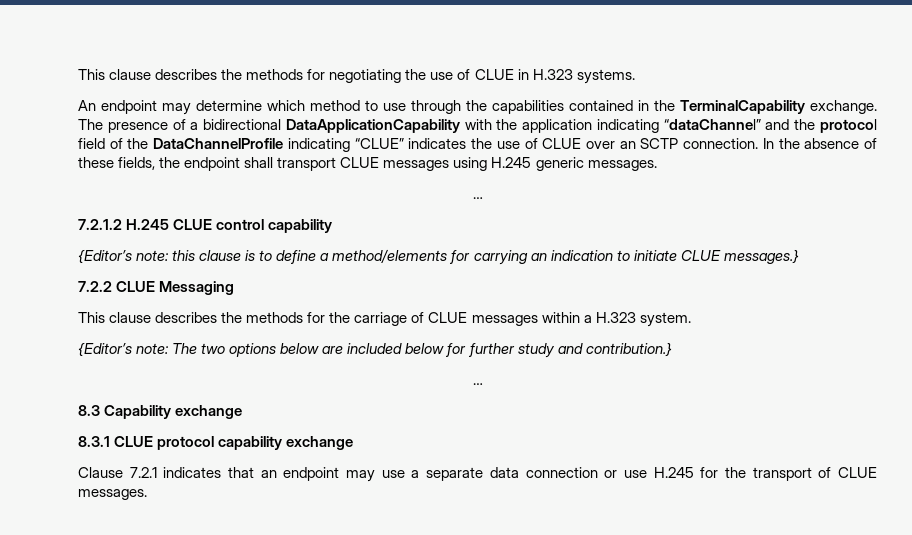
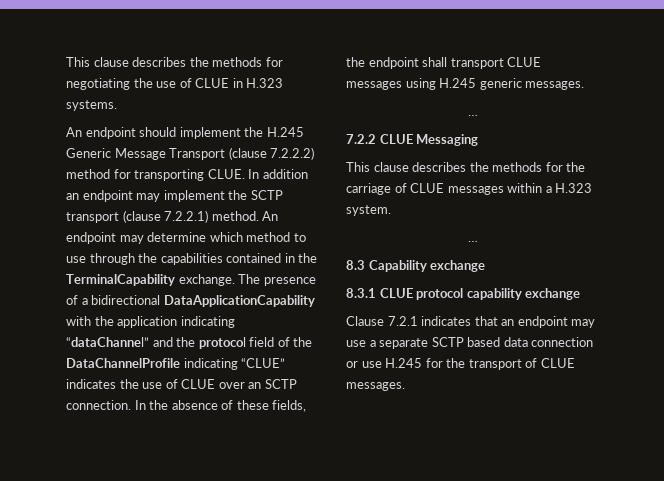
(157, 107) none -> [139,127,304,139] [66,147,315,160] [66,169,308,181] [66,190,283,202] [66,210,279,223] [66,232,116,244] should implement the H.245 Generic Message Transport (clause 7.2.2.2) method for transporting CLUE. In addition an endpoint may implement the SCTP transport (clause 7.2.2.1) method. An endpoint
[78,219,333,233] [78,249,799,265] // 7.2.1.2 H.245 CLUE control capability // {Editor’s note: this clause is to define a method/elements for carrying an indication to initiate CLUE messages.} -> (478, 115) none
[78,342,672,358] // {Editor’s note: The two options below are included below for further study and contribution.} -> (391, 210) none
(484, 474) none -> [431,337,501,347] SCTP based

